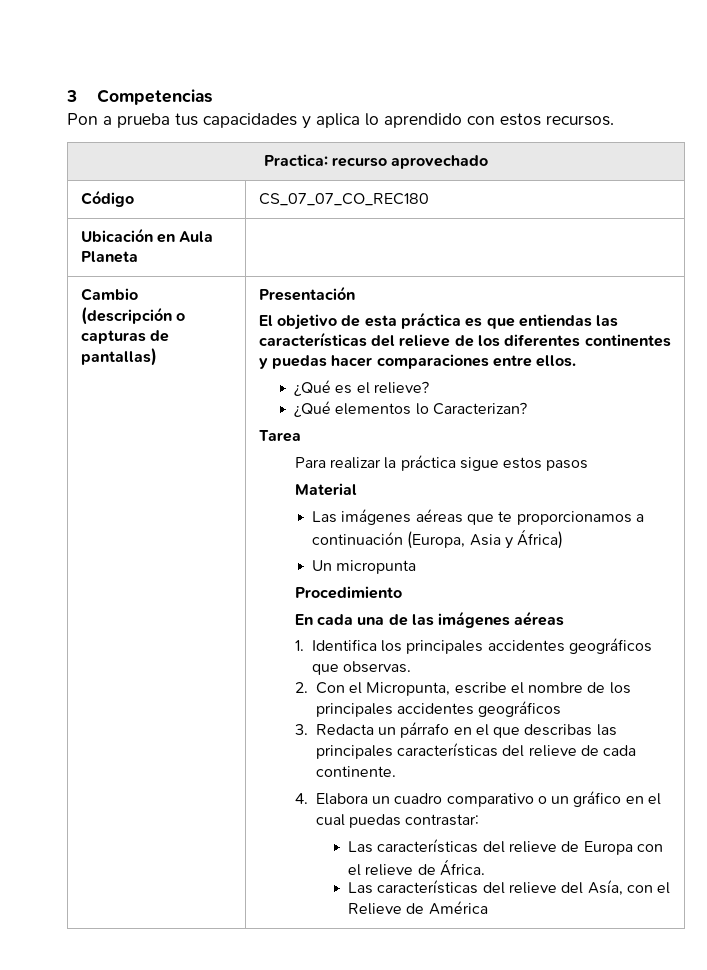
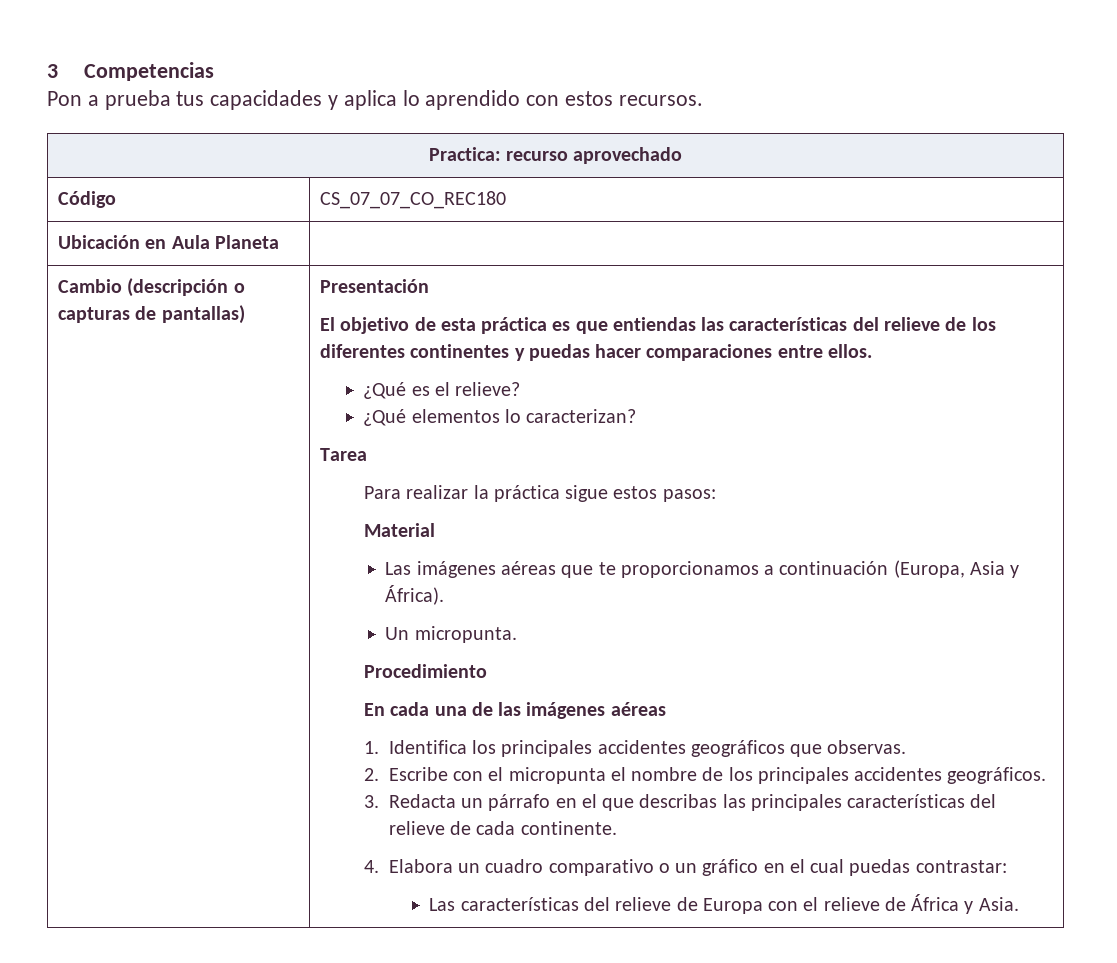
[433,402,528,415] Caracterizan? -> [526,409,637,423] caracterizan?
[546,460,589,471] pasos -> [662,489,716,502] pasos:
[517,529,564,549] África) -> [385,585,445,605] África).
[336,560,417,574] micropunta -> [414,626,517,643] micropunta.
[315,682,507,696] Con el Micropunta, escribe -> [388,767,606,784] Escribe con el micropunta
[478,701,562,717] geográficos -> [947,767,1047,784] geográficos.
[440,859,486,876] [348,880,671,896] [348,901,488,915] África. // Las características del relieve del Asía, con el Relieve de América -> [911,894,1019,914] África y Asia.

